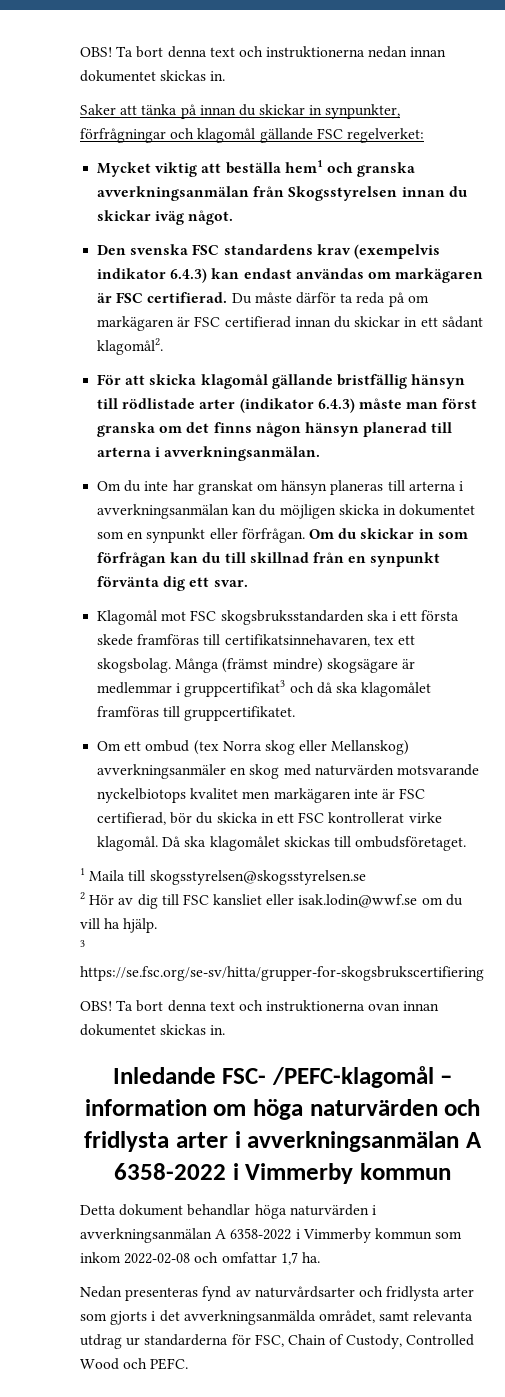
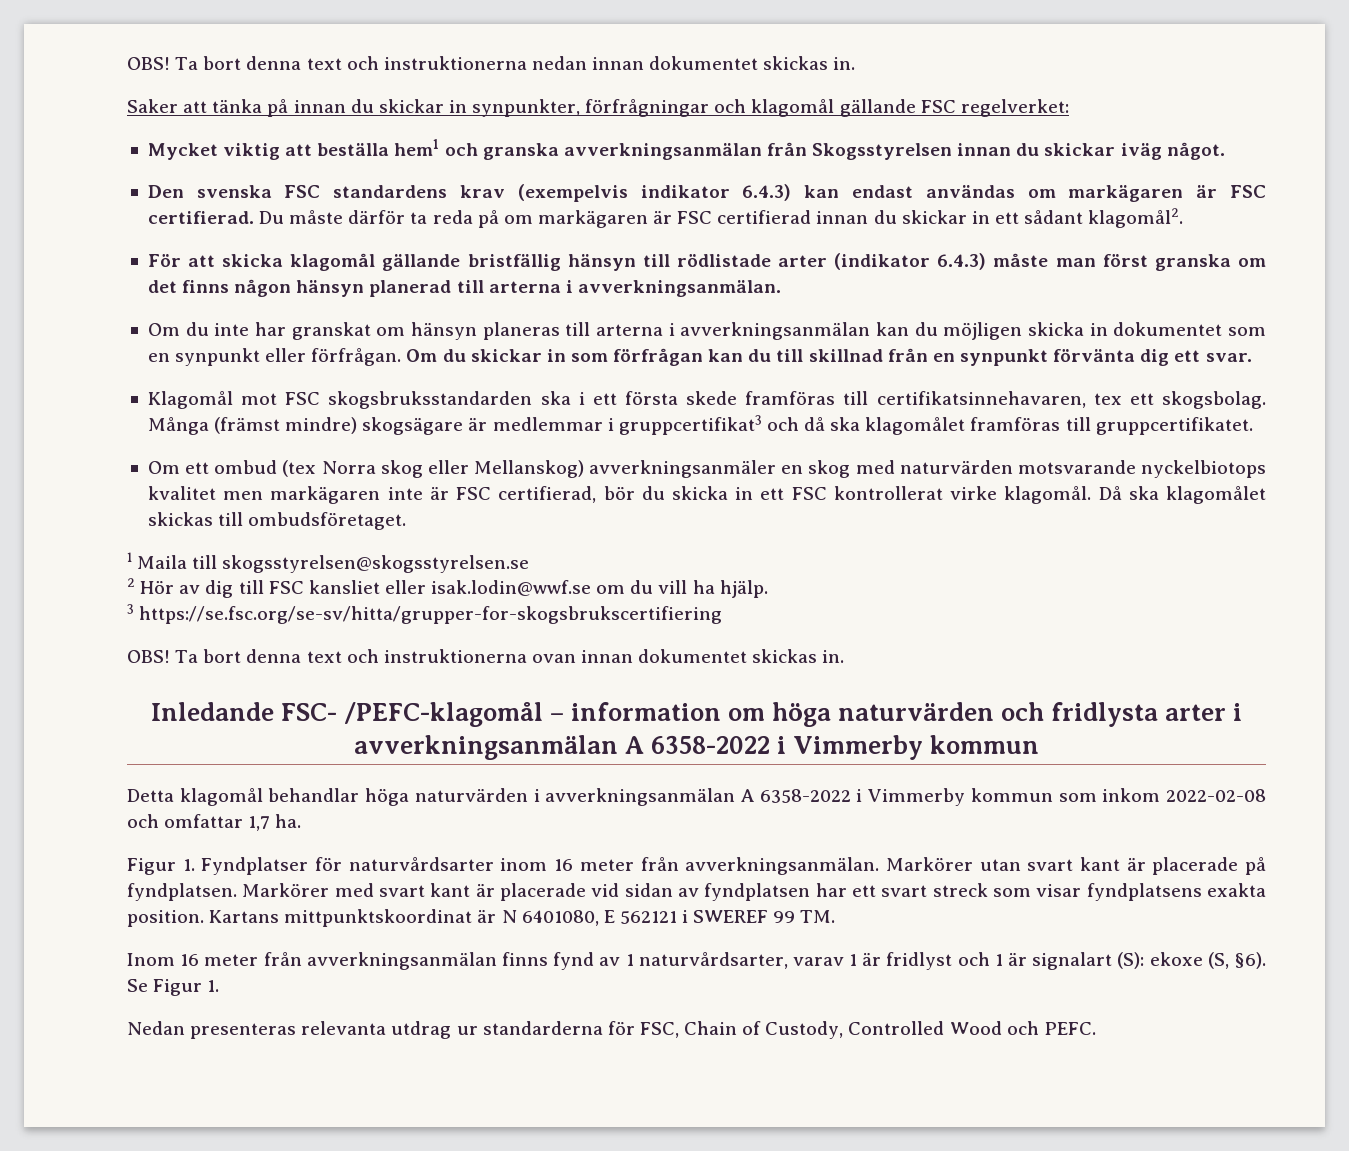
[119,1204,184,1216] dokument -> [179,788,263,806] klagomål
[80,1286,475,1301] [80,1310,410,1325] Nedan presenteras fynd av naturvårdsarter och fridlysta arter som gjorts i det avverkningsanmälda området, samt -> [127,857,1266,875] [127,883,1267,901] [127,909,836,927] [127,952,1266,970] [127,979,220,996] [127,1021,297,1039] Figur 1. Fyndplatser för naturvårdsarter inom 16 meter från avverkningsanmälan. Markörer utan svart kant är placerade på fyndplatsen. Markörer med svart kant är placerade vid sidan av fyndplatsen har ett svart streck som visar fyndplatsens exakta position. Kartans mittpunktskoordinat är N 6401080, E 562121 i SWEREF 99 TM. // Inom 16 meter från avverkningsanmälan finns fynd av 1 naturvårdsarter, varav 1 är fridlyst och 1 är signalart (S): ekoxe (S, §6). Se Figur 1. // Nedan presenteras

